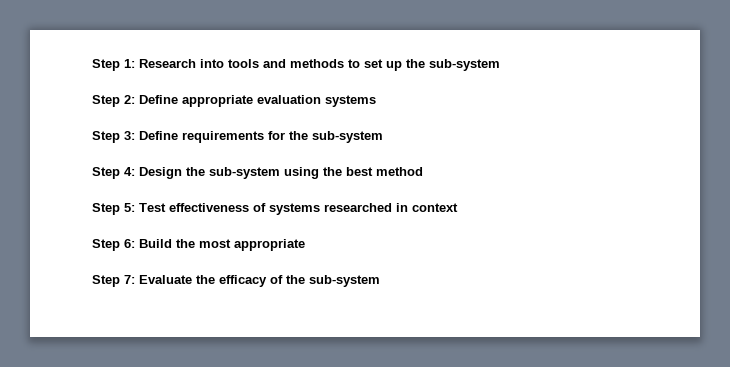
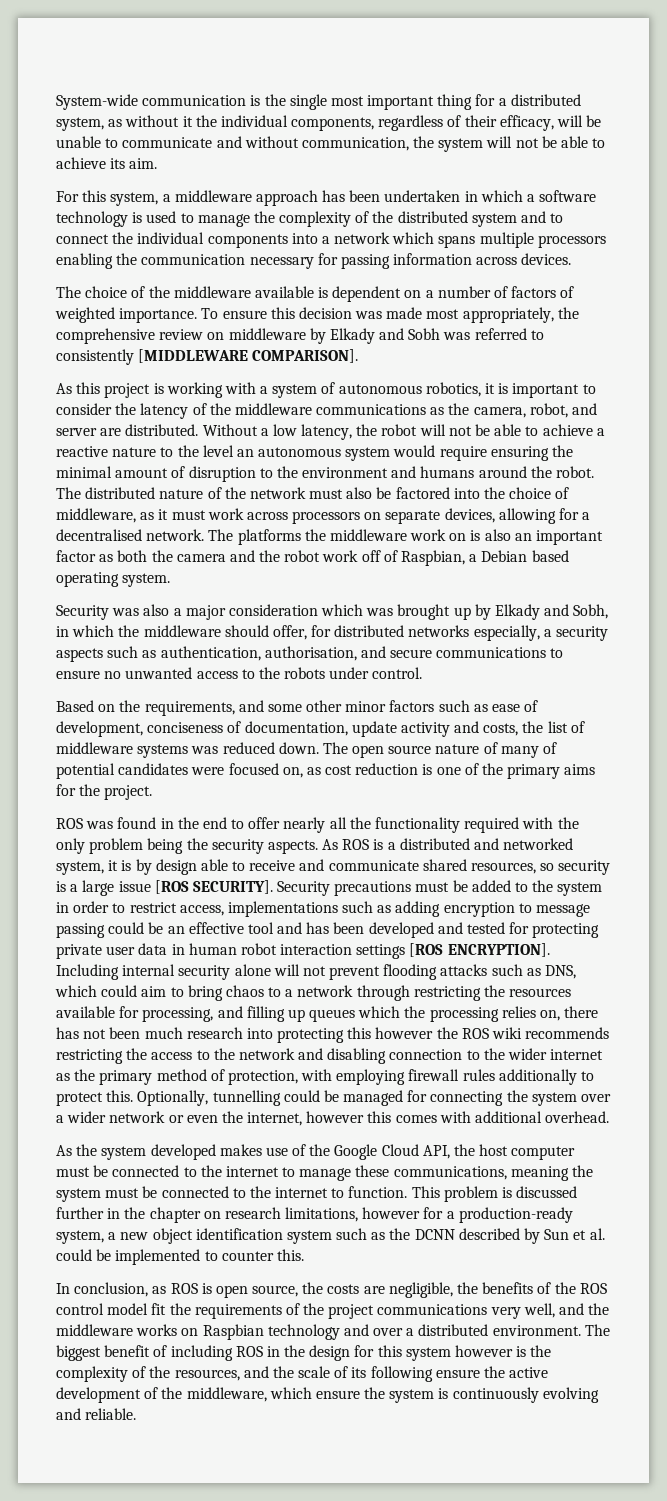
[92,59,500,71] [92,95,376,107] [92,131,383,143] [92,167,423,179] [92,203,458,215] [92,239,305,251] [92,275,380,287] Step 1: Research into tools and methods to set up the sub-system // Step 2: Define appropriate evaluation systems // Step 3: Define requirements for the sub-system // Step 4: Design the sub-system using the best method // Step 5: Test effectiveness of systems researched in context // Step 6: Build the most appropriate // Step 7: Evaluate the efficacy of the sub-system -> [56,94,581,110] [56,115,602,131] [56,136,606,152] [56,157,158,169] [56,190,597,206] [56,211,564,227] [56,232,606,248] [56,253,572,269] [56,286,575,302] [55,307,579,323] [56,328,544,344] [56,349,359,365] [56,382,596,398] [56,403,598,419] [56,424,605,440] [56,445,574,461] [56,466,595,482] [56,487,570,499] [56,508,591,524] [56,529,604,545] [56,550,569,566] [56,572,171,587] [56,604,609,620] [56,625,609,641] [56,646,564,662] [56,667,423,679] [56,700,539,716] [56,721,585,737] [56,742,558,758] [56,763,596,779] [56,784,153,800] [56,817,579,833] [56,838,574,854] [56,859,611,875] [56,880,603,896] [56,901,591,917] [56,922,600,938] [56,943,550,959] [56,964,577,980] [55,985,572,1001] [56,1006,599,1022] [56,1027,610,1043] [56,1048,604,1064] [56,1069,595,1085] [56,1090,612,1106] [56,1111,610,1126] [56,1144,576,1160] [56,1165,594,1181] [56,1186,578,1202] [56,1207,573,1223] [56,1228,605,1244] [56,1249,304,1265] [56,1282,607,1298] [56,1303,610,1319] [56,1324,610,1340] [56,1345,552,1361] [56,1366,549,1382] [56,1387,599,1403] [56,1408,137,1420] System-wide communication is the single most important thing for a distributed system, as without it the individual components, regardless of their efficacy, will be unable to communicate and without communication, the system will not be able to achieve its aim. // For this system, a middleware approach has been undertaken in which a software technology is used to manage the complexity of the distributed system and to connect the individual components into a network which spans multiple processors enabling the communication necessary for passing information across devices. // The choice of the middleware available is dependent on a number of factors of weighted importance. To ensure this decision was made most appropriately, the comprehensive review on middleware by Elkady and Sobh was referred to consistently [MIDDLEWARE COMPARISON]. // As this project is working with a system of autonomous robotics, it is important to consider the latency of the middleware communications as the camera, robot, and server are distributed. Without a low latency, the robot will not be able to achieve a reactive nature to the level an autonomous system would require ensuring the minimal amount of disruption to the environment and humans around the robot. The distributed nature of the network must also be factored into the choice of middleware, as it must work across processors on separate devices, allowing for a decentralised network. The platforms the middleware work on is also an important factor as both the camera and the robot work off of Raspbian, a Debian based operating system. // Security was also a major consideration which was brought up by Elkady and Sobh, in which the middleware should offer, for distributed networks especially, a security aspects such as authentication, authorisation, and secure communications to ensure no unwanted access to the robots under control. // Based on the requirements, and some other minor factors such as ease of development, conciseness of documentation, update activity and costs, the list of middleware systems was reduced down. The open source nature of many of potential candidates were focused on, as cost reduction is one of the primary aims for the project. // ROS was found in the end to offer nearly all the functionality required with the only problem being the security aspects. As ROS is a distributed and networked system, it is by design able to receive and communicate shared resources, so security is a large issue [ROS SECURITY]. Security precautions must be added to the system in order to restrict access, implementations such as adding encryption to message passing could be an effective tool and has been developed and tested for protecting private user data in human robot interaction settings [ROS ENCRYPTION]. Including internal security alone will not prevent flooding attacks such as DNS, which could aim to bring chaos to a network through restricting the resources available for processing, and filling up queues which the processing relies on, there has not been much research into protecting this however the ROS wiki recommends restricting the access to the network and disabling connection to the wider internet as the primary method of protection, with employing firewall rules additionally to protect this. Optionally, tunnelling could be managed for connecting the system over a wider network or even the internet, however this comes with additional overhead. // As the system developed makes use of the Google Cloud API, the host computer must be connected to the internet to manage these communications, meaning the system must be connected to the internet to function. This problem is discussed further in the chapter on research limitations, however for a production-ready system, a new object identification system such as the DCNN described by Sun et al. could be implemented to counter this. // In conclusion, as ROS is open source, the costs are negligible, the benefits of the ROS control model fit the requirements of the project communications very well, and the middleware works on Raspbian technology and over a distributed environment. The biggest benefit of including ROS in the design for this system however is the complexity of the resources, and the scale of its following ensure the active development of the middleware, which ensure the system is continuously evolving and reliable.

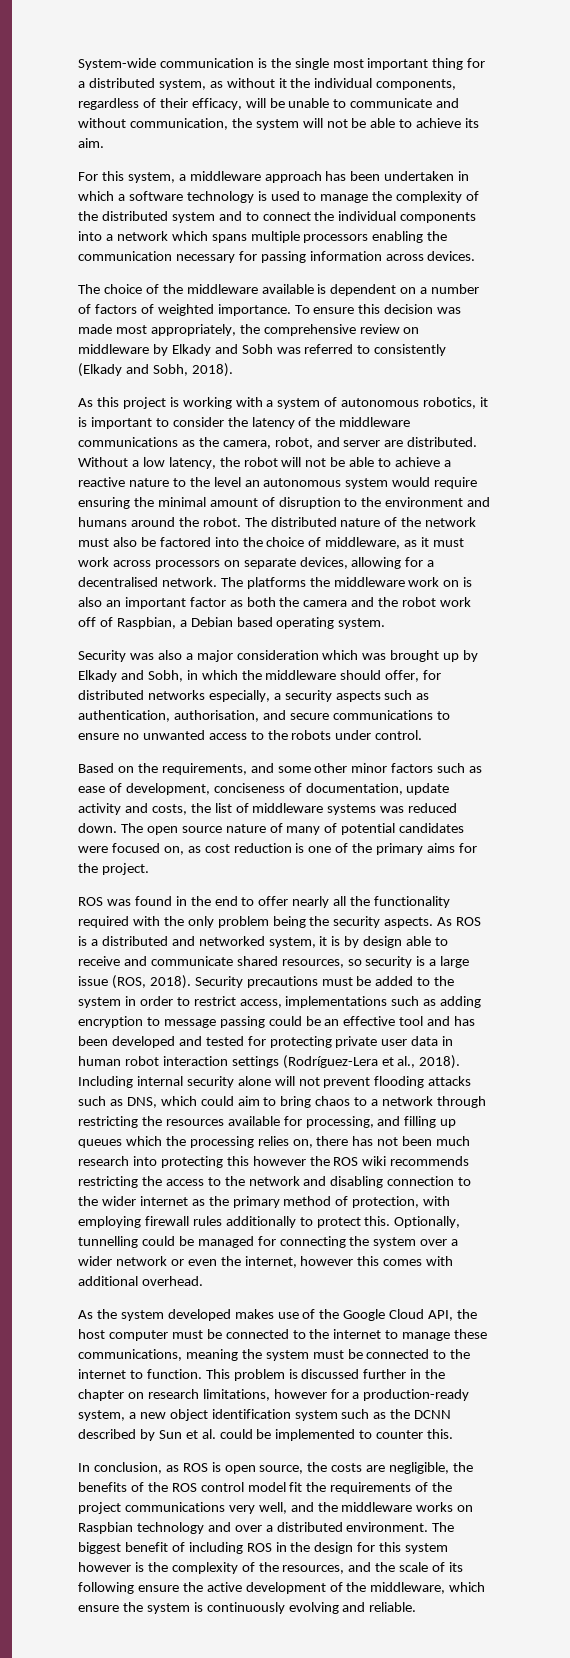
[138,349,359,363] [MIDDLEWARE COMPARISON]. -> [78,363,233,377] (Elkady and Sobh, 2018).
[154,880,273,894] [ROS SECURITY]. -> [111,975,191,989] (ROS, 2018).
[409,943,550,957] [ROS ENCRYPTION]. -> [282,1055,461,1069] (Rodríguez-Lera et al., 2018).

